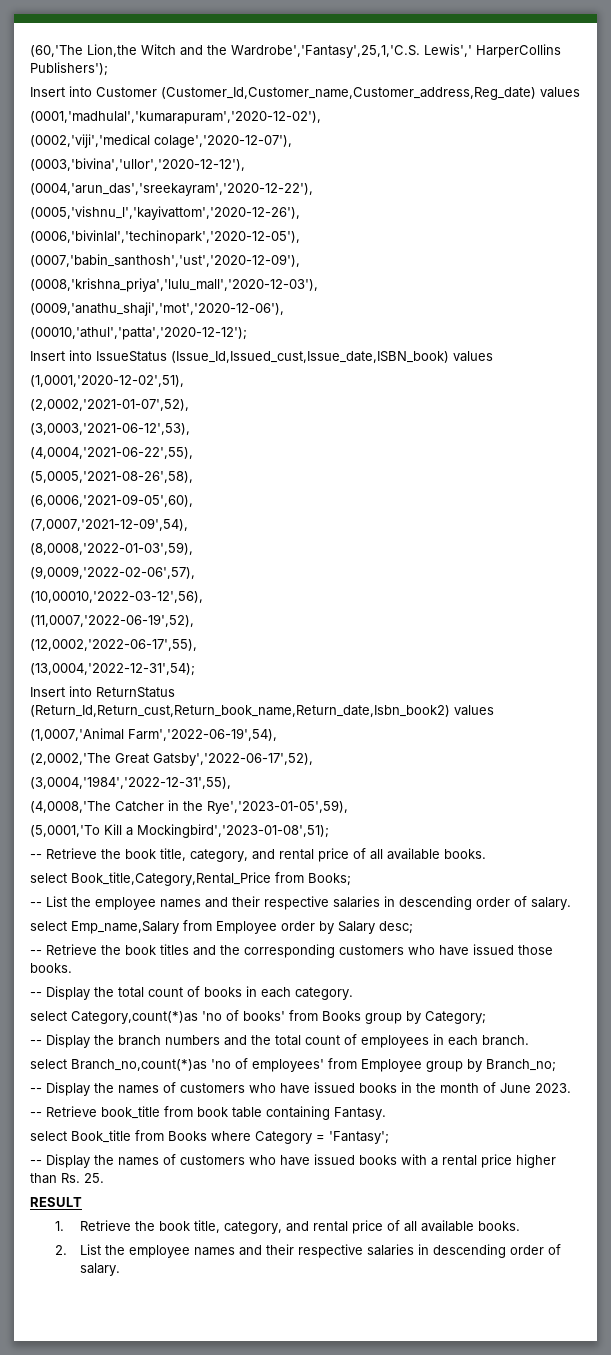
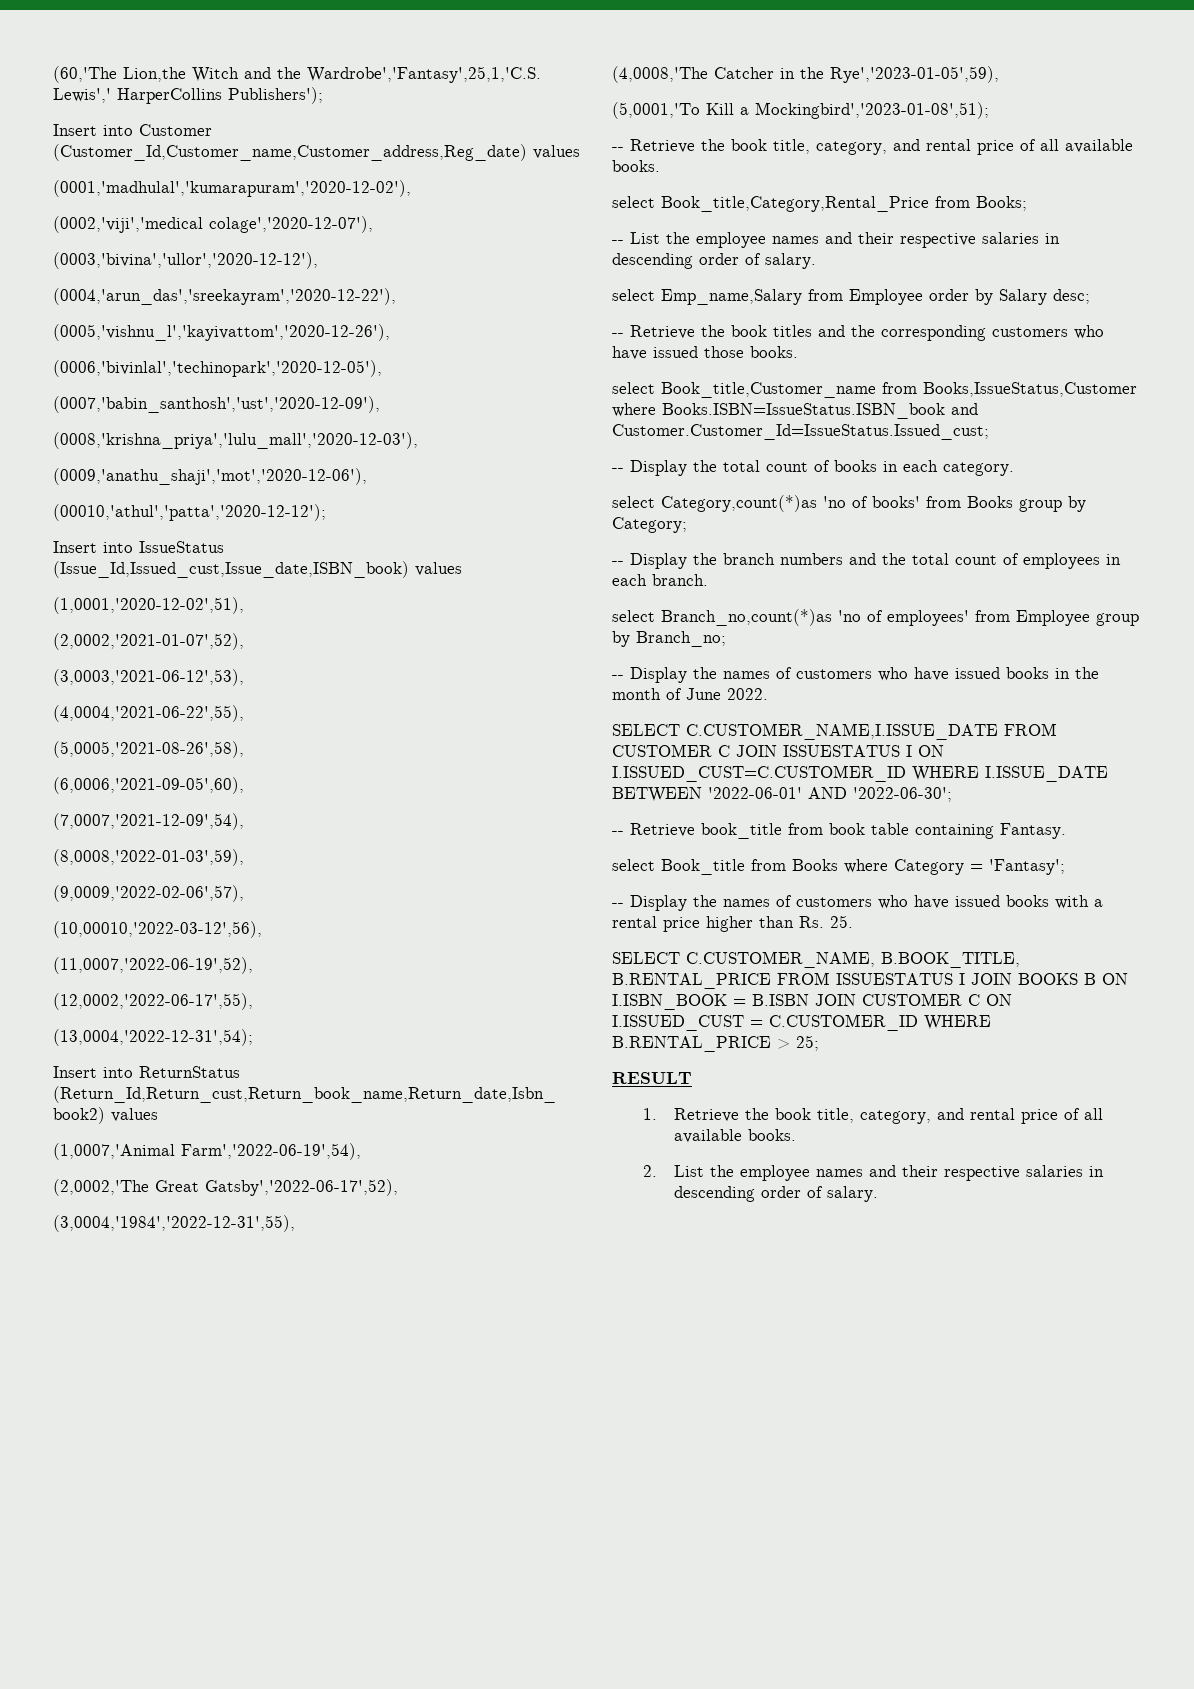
(72, 968) none -> [612,382,1137,398] [612,403,978,419] [612,424,989,440] // select Book_title,Customer_name from Books,IssueStatus,Customer where Books.ISBN=IssueStatus.ISBN_book and Customer.Customer_Id=IssueStatus.Issued_cust;
[535,1083,571,1093] 2023. -> [727,688,768,700] [612,723,1057,740] [612,744,944,757] [612,765,1108,782] [612,787,952,802] 2022. // SELECT C.CUSTOMER_NAME,I.ISSUE_DATE FROM CUSTOMER C JOIN ISSUESTATUS I ON I.ISSUED_CUST=C.CUSTOMER_ID WHERE I.ISSUE_DATE BETWEEN '2022-06-01' AND '2022-06-30';
(104, 1178) none -> [612,951,1020,968] [612,972,1128,989] [612,993,1012,1010] [612,1014,991,1031] [612,1035,819,1052] // SELECT C.CUSTOMER_NAME, B.BOOK_TITLE, B.RENTAL_PRICE FROM ISSUESTATUS I JOIN BOOKS B ON I.ISBN_BOOK = B.ISBN JOIN CUSTOMER C ON I.ISSUED_CUST = C.CUSTOMER_ID WHERE B.RENTAL_PRICE > 25;

